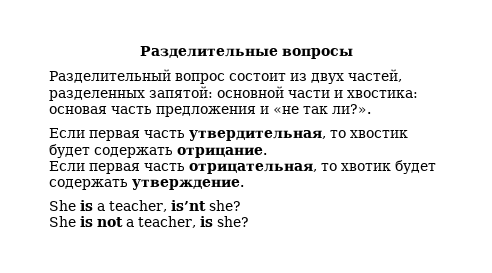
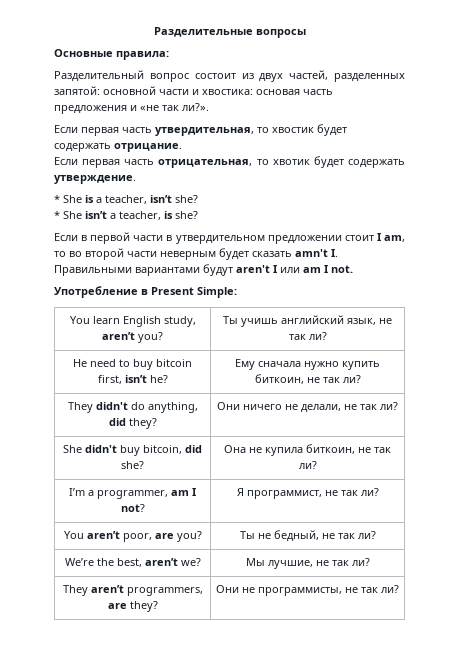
(353, 53) none -> [54,49,169,60] // Основные правила:
(244, 184) none -> [54,195,60,203] *
[170,200,241,211] [49,216,123,227] is’nt she? // She is not -> [150,195,198,203] [54,211,107,219] isn’t she? // * She isn’t
(249, 221) none -> [54,232,405,244] [54,248,338,260] [54,264,353,276] [54,286,237,298] [69,316,196,327] [102,332,163,343] [223,315,392,327] [288,332,327,340] [73,359,192,370] [97,375,168,384] [235,359,380,370] [254,374,361,384] [67,402,198,413] [108,418,157,429] [217,402,398,413] [63,445,202,456] [121,461,144,469] [224,444,391,456] [298,461,317,469] [69,488,196,499] [120,504,145,512] [236,488,379,499] [63,531,202,542] [239,530,376,542] [64,558,201,567] [245,558,370,569] [62,585,203,596] [107,601,158,612] [216,585,399,596] // Если в первой части в утвердительном предложении стоит I am, то во второй части неверным будет сказать amn't I. Правильными вариантами будут aren't I или am I not. // Употребление в Present Simple: // You learn English study, aren’t you? | Ты учишь английский язык, не так ли? // He need to buy bitcoin first, isn’t he? | Ему сначала нужно купить биткоин, не так ли? // They didn't do anything, did they? | Они ничего не делали, не так ли? // She didn't buy bitcoin, did she? | Она не купила биткоин, не так ли? // I’m a programmer, am I not? | Я программист, не так ли? // You aren’t poor, are you? | Ты не бедный, не так ли? // We’re the best, aren’t we? | Мы лучшие, не так ли? // They aren’t programmers, are they? | Они не программисты, не так ли?

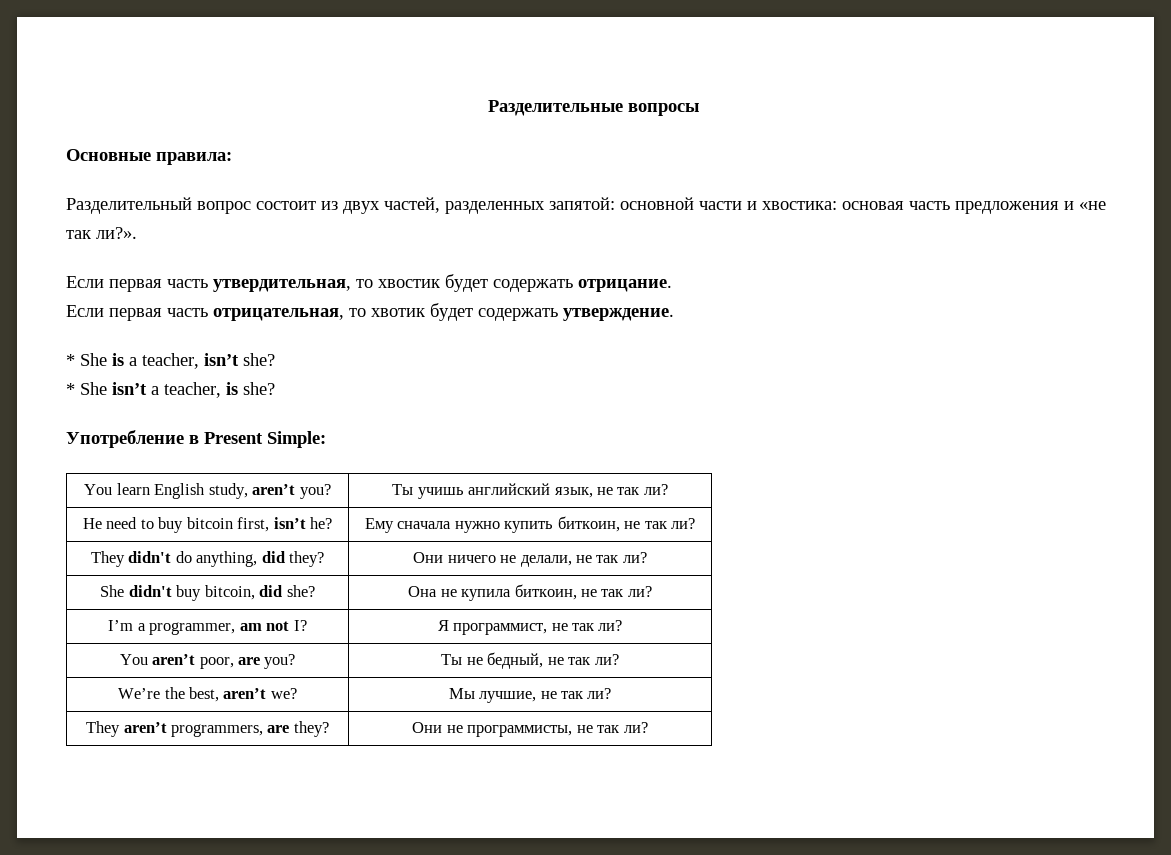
[54,232,405,244] [54,248,338,260] [54,264,353,276] // Если в первой части в утвердительном предложении стоит I am, то во второй части неверным будет сказать amn't I. Правильными вариантами будут aren't I или am I not. -> (275, 388) none
[192,488,196,496] [120,504,145,512] I not? -> [266,620,307,631] not I?

